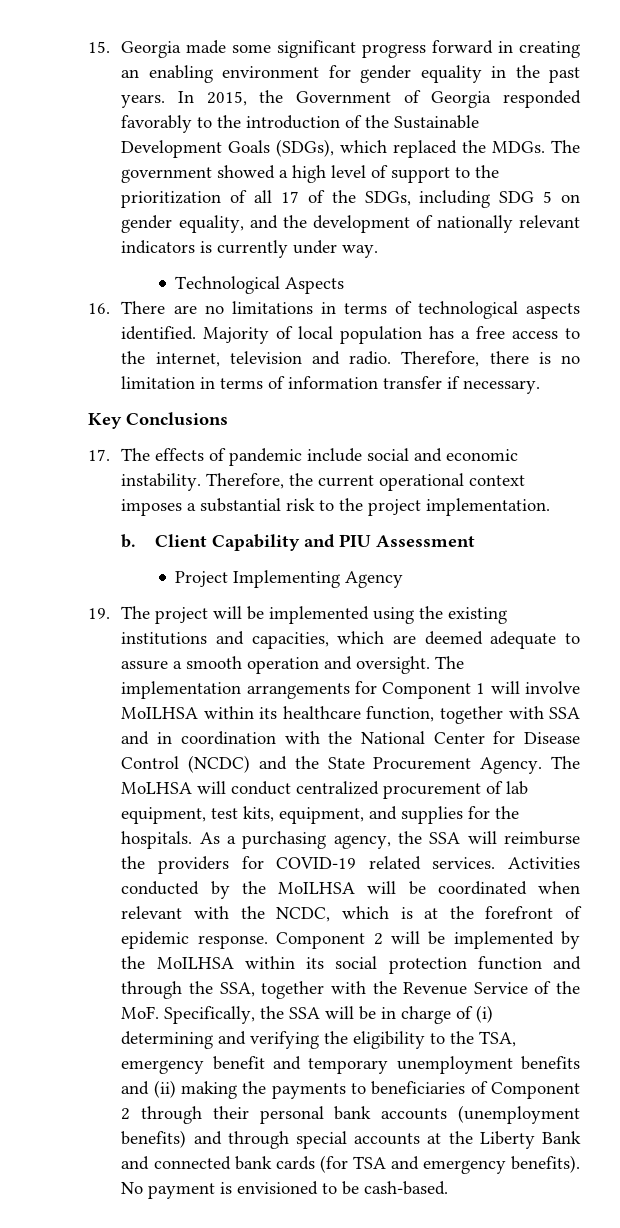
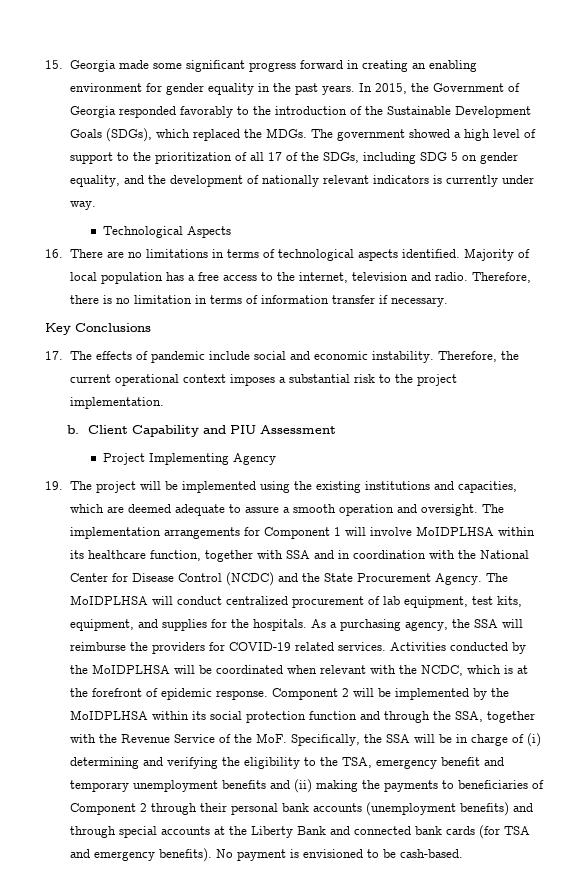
[121,707,199,719] MoILHSA -> [415,526,494,536] MoIDPLHSA
[121,782,193,794] MoLHSA -> [69,595,148,605] MoIDPLHSA
[278,882,356,894] MoILHSA -> [91,664,170,674] MoIDPLHSA
[156,957,234,969] MoILHSA -> [69,710,148,720] MoIDPLHSA

